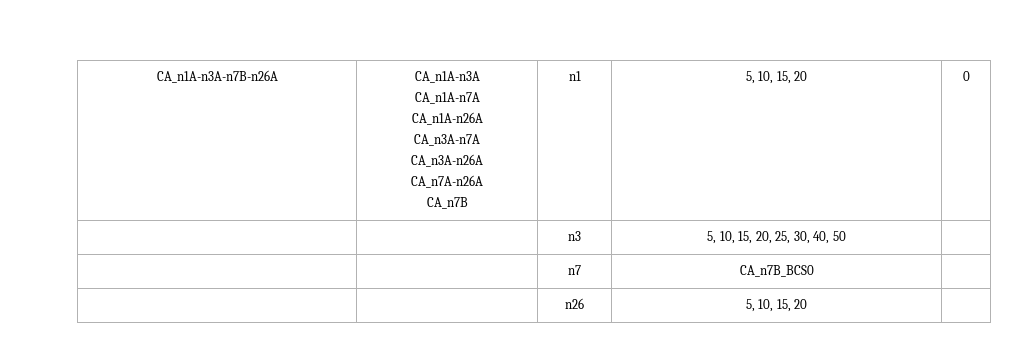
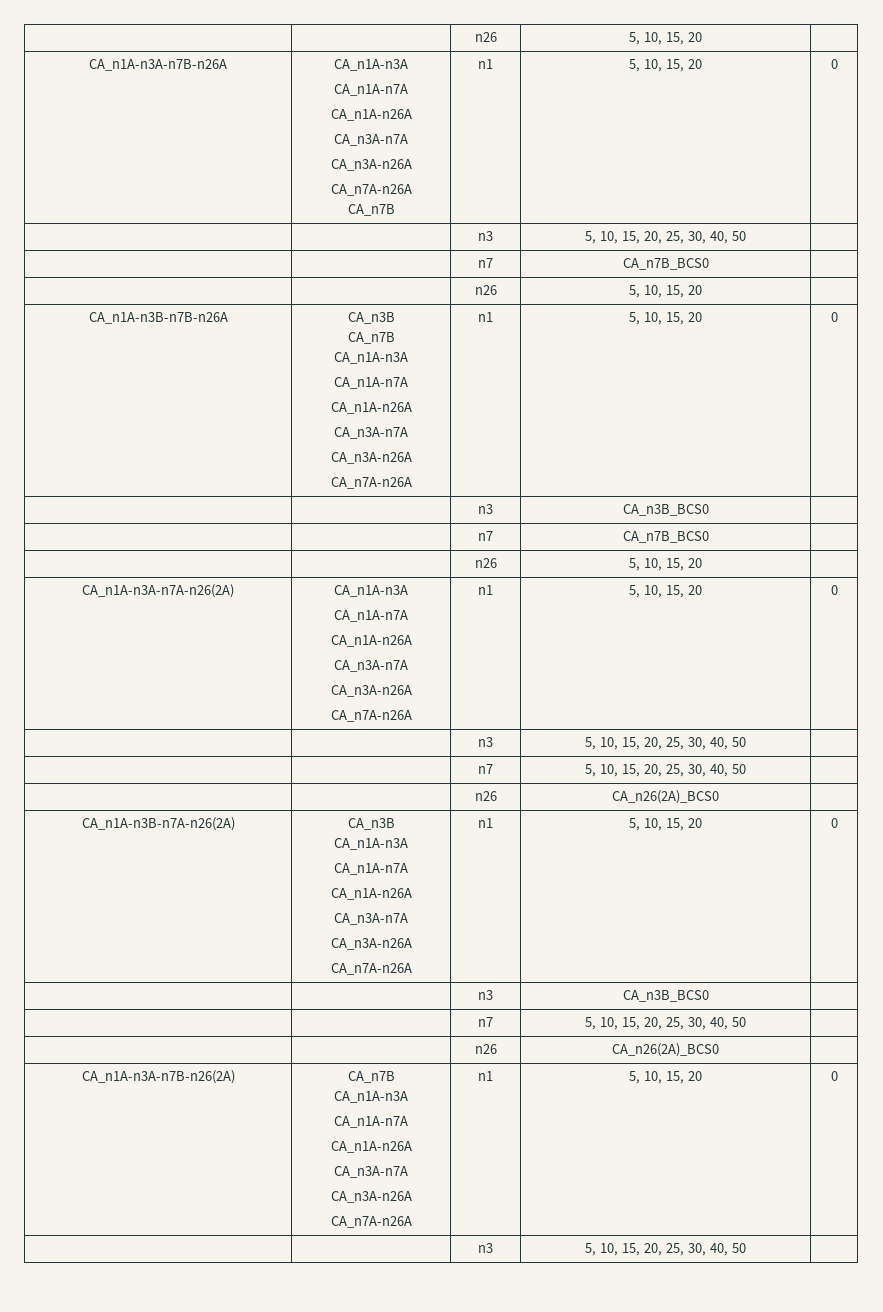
(156, 76) none -> [474,32,497,42] [629,32,702,45] | | n26 | 5, 10, 15, 20 | //
(808, 304) none -> [88,312,228,324] [347,312,395,324] [347,332,395,344] [334,352,408,364] [334,377,408,389] [330,402,412,414] [334,427,408,439] [330,452,412,464] [330,477,412,489] [478,312,493,322] [629,312,702,325] [830,312,838,322] [478,504,493,514] [622,504,709,516] [478,531,493,541] [622,531,709,543] [474,558,497,568] [629,558,702,571] [82,584,234,598] [334,585,408,597] [334,610,408,622] [330,635,412,647] [334,660,408,672] [330,685,412,697] [330,710,412,722] [478,585,493,595] [629,585,702,598] [830,585,838,595] [478,737,493,747] [585,737,746,750] [478,764,493,774] [585,764,746,777] [474,791,497,801] [612,790,719,804] [81,817,235,831] [347,818,395,830] [334,838,408,850] [334,863,408,875] [330,888,412,900] [334,913,408,925] [330,938,412,950] [330,963,412,975] [478,818,493,828] [629,818,702,831] [830,818,838,828] [478,990,493,1000] [622,990,709,1002] [478,1017,493,1027] [585,1017,746,1030] [474,1044,497,1054] [612,1043,719,1057] [81,1070,235,1084] [347,1071,395,1083] [334,1091,408,1103] [334,1116,408,1128] [330,1141,412,1153] [334,1166,408,1178] [330,1191,412,1203] [330,1216,412,1228] [478,1071,493,1081] [629,1071,702,1084] [830,1071,838,1081] [478,1243,493,1253] [585,1243,746,1256] // CA_n1A-n3B-n7B-n26A | CA_n3B // CA_n7B // CA_n1A-n3A // CA_n1A-n7A // CA_n1A-n26A // CA_n3A-n7A // CA_n3A-n26A // CA_n7A-n26A | n1 | 5, 10, 15, 20 | 0 // | | n3 | CA_n3B_BCS0 | // | | n7 | CA_n7B_BCS0 | // | | n26 | 5, 10, 15, 20 | // CA_n1A-n3A-n7A-n26(2A) | CA_n1A-n3A // CA_n1A-n7A // CA_n1A-n26A // CA_n3A-n7A // CA_n3A-n26A // CA_n7A-n26A | n1 | 5, 10, 15, 20 | 0 // | | n3 | 5, 10, 15, 20, 25, 30, 40, 50 | // | | n7 | 5, 10, 15, 20, 25, 30, 40, 50 | // | | n26 | CA_n26(2A)_BCS0 | // CA_n1A-n3B-n7A-n26(2A) | CA_n3B // CA_n1A-n3A // CA_n1A-n7A // CA_n1A-n26A // CA_n3A-n7A // CA_n3A-n26A // CA_n7A-n26A | n1 | 5, 10, 15, 20 | 0 // | | n3 | CA_n3B_BCS0 | // | | n7 | 5, 10, 15, 20, 25, 30, 40, 50 | // | | n26 | CA_n26(2A)_BCS0 | // CA_n1A-n3A-n7B-n26(2A) | CA_n7B // CA_n1A-n3A // CA_n1A-n7A // CA_n1A-n26A // CA_n3A-n7A // CA_n3A-n26A // CA_n7A-n26A | n1 | 5, 10, 15, 20 | 0 // | | n3 | 5, 10, 15, 20, 25, 30, 40, 50 |

